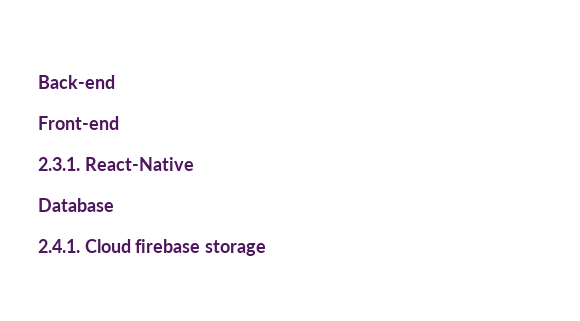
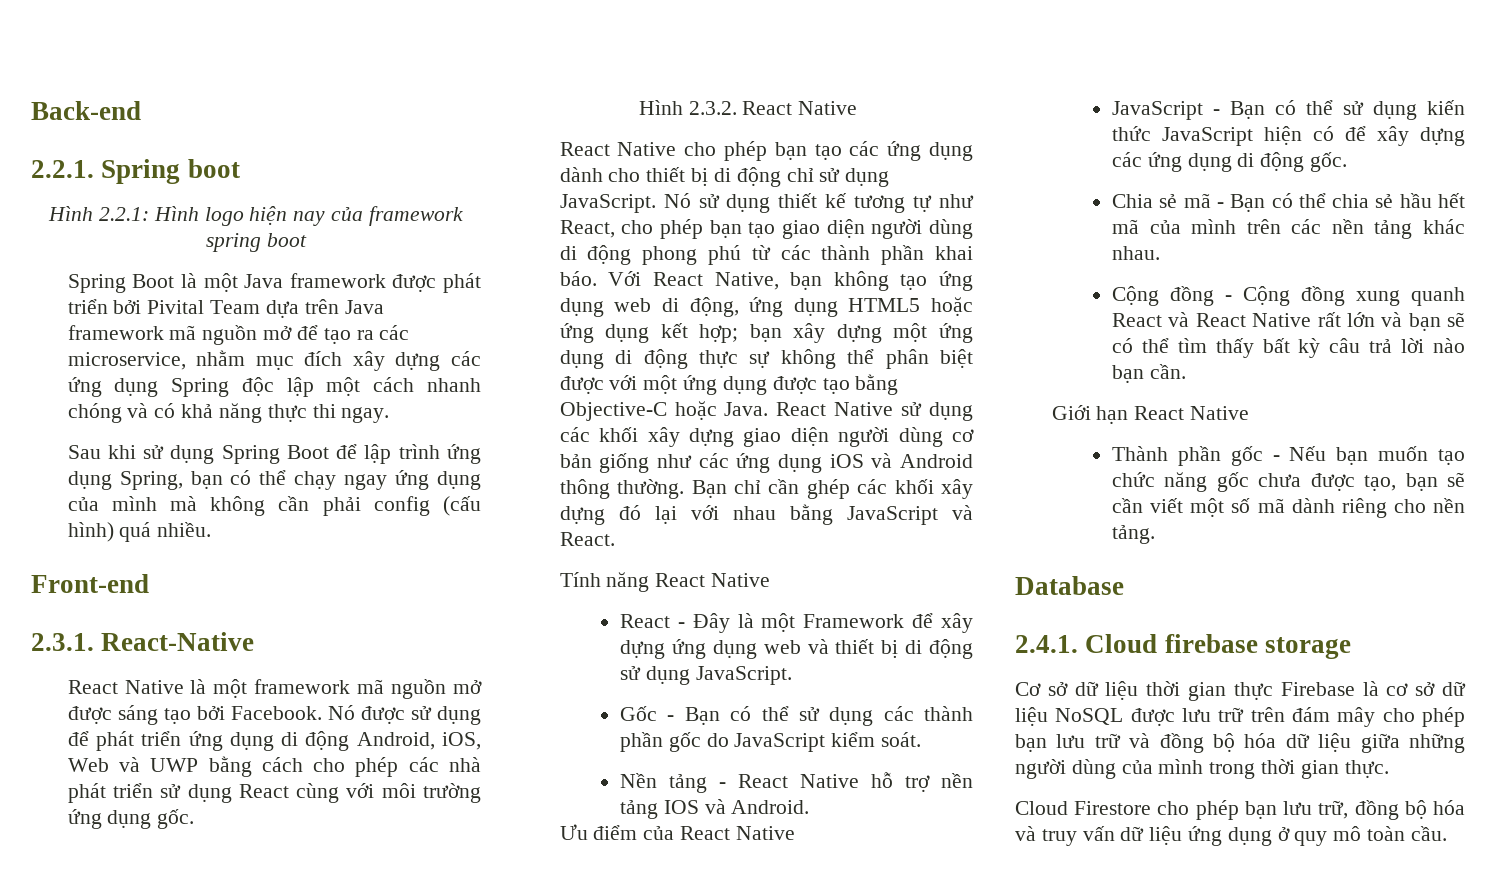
[38,116,119,130] [38,157,194,171] Front-end // 2.3.1. React-Native -> [31,159,240,184] [48,206,463,226] [206,233,307,252] [67,273,481,293] [67,299,384,318] [67,325,410,345] [67,350,481,371] [67,377,482,397] [67,403,390,423] [67,444,481,464] [67,470,481,490] [67,496,481,516] [67,522,212,542] [31,574,149,593] [31,632,255,651] [67,679,482,699] [67,705,481,725] [67,731,481,751] [67,756,481,777] [67,783,481,803] [67,809,195,829] [638,100,858,115] [559,141,973,161] [559,167,890,187] [559,193,974,213] [559,219,973,239] [559,245,973,265] [559,271,973,291] [559,297,973,317] [559,323,973,343] [559,349,973,369] [559,374,899,395] [559,401,973,421] [559,427,974,447] [559,453,973,473] [559,479,973,499] [559,504,973,525] [559,532,615,546] [559,572,771,592] [619,613,973,633] [619,639,973,659] [619,666,792,685] [619,706,973,726] [619,732,922,752] [619,772,974,793] [619,799,810,819] [559,824,795,840] [1111,100,1465,120] [1111,126,1465,146] [1111,152,1348,172] [1111,193,1465,212] [1111,219,1465,239] [1111,246,1160,260] [1111,286,1465,306] [1111,312,1465,331] [1111,338,1465,358] [1111,364,1186,383] [1051,405,1250,424] [1111,446,1465,466] [1111,472,1465,492] [1111,498,1465,518] [1111,525,1155,544] 2.2.1. Spring boot // Hình 2.2.1: Hình logo hiện nay của framework spring boot // Spring Boot là một Java framework được phát triển bởi Pivital Team dựa trên Java framework mã nguồn mở để tạo ra các microservice, nhằm mục đích xây dựng các ứng dụng Spring độc lập một cách nhanh chóng và có khả năng thực thi ngay. // Sau khi sử dụng Spring Boot để lập trình ứng dụng Spring, bạn có thể chạy ngay ứng dụng của mình mà không cần phải config (cấu hình) quá nhiều. // Front-end // 2.3.1. React-Native // React Native là một framework mã nguồn mở được sáng tạo bởi Facebook. Nó được sử dụng để phát triển ứng dụng di động Android, iOS, Web và UWP bằng cách cho phép các nhà phát triển sử dụng React cùng với môi trường ứng dụng gốc. // Hình 2.3.2. React Native // React Native cho phép bạn tạo các ứng dụng dành cho thiết bị di động chỉ sử dụng JavaScript. Nó sử dụng thiết kế tương tự như React, cho phép bạn tạo giao diện người dùng di động phong phú từ các thành phần khai báo. Với React Native, bạn không tạo ứng dụng web di động, ứng dụng HTML5 hoặc ứng dụng kết hợp; bạn xây dựng một ứng dụng di động thực sự không thể phân biệt được với một ứng dụng được tạo bằng Objective-C hoặc Java. React Native sử dụng các khối xây dựng giao diện người dùng cơ bản giống như các ứng dụng iOS và Android thông thường. Bạn chỉ cần ghép các khối xây dựng đó lại với nhau bằng JavaScript và React. // Tính năng React Native // React - Đây là một Framework để xây dựng ứng dụng web và thiết bị di động sử dụng JavaScript. // Gốc - Bạn có thể sử dụng các thành phần gốc do JavaScript kiểm soát. // Nền tảng - React Native hỗ trợ nền tảng IOS và Android. // Ưu điểm của React Native // JavaScript - Bạn có thể sử dụng kiến thức JavaScript hiện có để xây dựng các ứng dụng di động gốc. // Chia sẻ mã - Bạn có thể chia sẻ hầu hết mã của mình trên các nền tảng khác nhau. // Cộng đồng - Cộng đồng xung quanh React và React Native rất lớn và bạn sẽ có thể tìm thấy bất kỳ câu trả lời nào bạn cần. // Giới hạn React Native // Thành phần gốc - Nếu bạn muốn tạo chức năng gốc chưa được tạo, bạn sẽ cần viết một số mã dành riêng cho nền tảng.
(267, 248) none -> [1015,681,1466,701] [1015,707,1465,727] [1015,733,1465,753] [1015,759,1389,779] [1015,800,1465,820] [1015,826,1447,846] // Cơ sở dữ liệu thời gian thực Firebase là cơ sở dữ liệu NoSQL được lưu trữ trên đám mây cho phép bạn lưu trữ và đồng bộ hóa dữ liệu giữa những người dùng của mình trong thời gian thực. // Cloud Firestore cho phép bạn lưu trữ, đồng bộ hóa và truy vấn dữ liệu ứng dụng ở quy mô toàn cầu.

